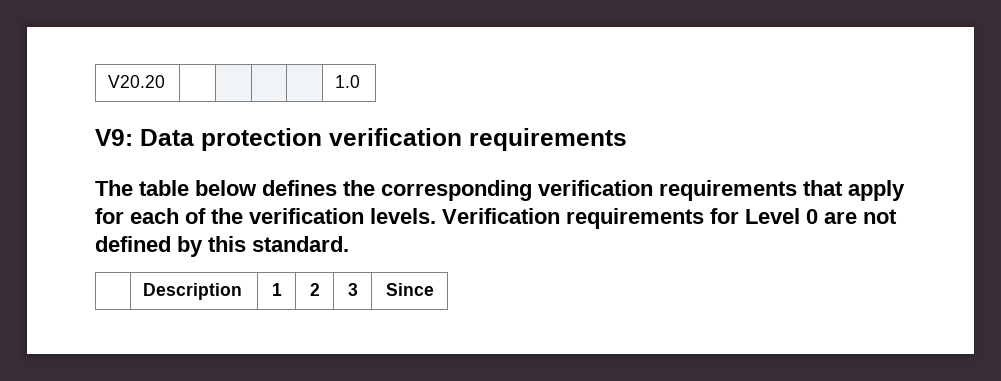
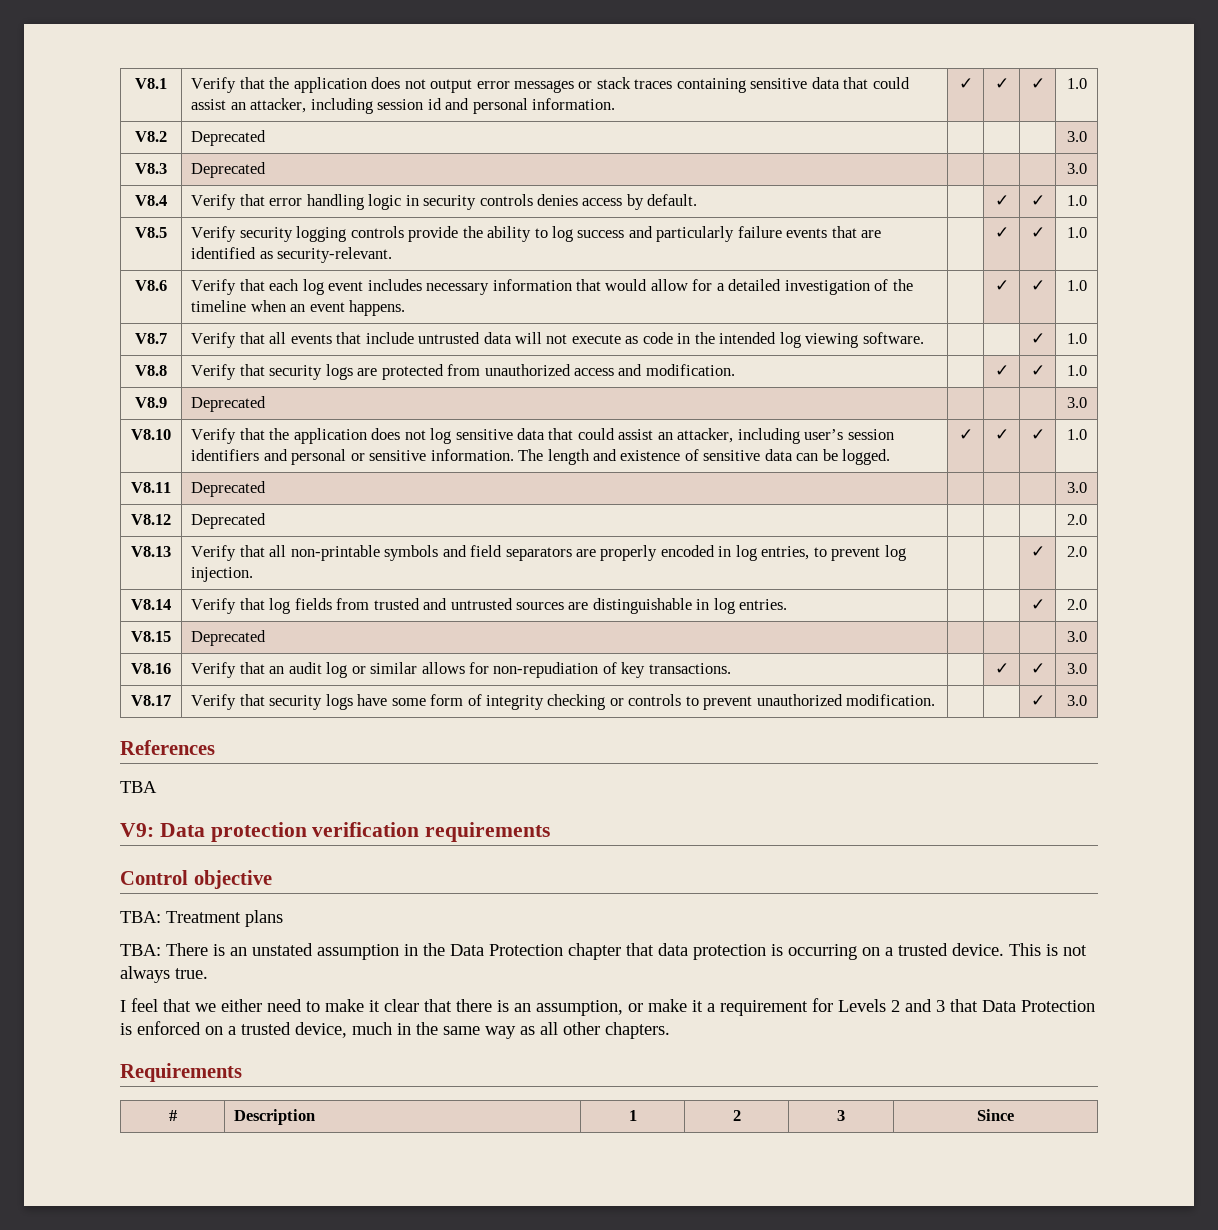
[108,75,166,88] [335,75,361,88] V20.20 | | | | | 1.0 -> [135,78,167,89] [191,77,910,93] [191,98,616,114] [958,78,973,89] [994,78,1009,89] [1030,78,1045,89] [1066,78,1087,89] [135,131,167,142] [191,130,267,146] [1066,131,1087,142] [135,163,167,174] [191,162,267,178] [1066,163,1087,174] [135,195,167,206] [191,194,698,210] [994,195,1009,206] [1030,195,1045,206] [1066,195,1087,206] [135,227,167,238] [191,226,882,242] [191,247,393,263] [994,227,1009,238] [1030,227,1045,238] [1066,227,1087,238] [135,280,167,291] [191,279,913,295] [191,300,406,316] [994,280,1009,291] [1030,280,1045,291] [1066,280,1087,291] [135,333,167,344] [191,332,924,348] [1030,333,1045,344] [1066,333,1087,344] [135,365,167,376] [191,364,735,380] [994,365,1009,376] [1030,365,1045,376] [1066,365,1087,376] [135,397,167,408] [191,396,267,412] [1066,397,1087,408] [131,429,171,440] [191,428,894,444] [191,449,891,465] [958,429,973,440] [994,429,1009,440] [1030,429,1045,440] [1066,429,1087,440] [131,482,171,493] [191,481,267,497] [1066,482,1087,493] [131,514,171,525] [191,513,267,529] [1066,514,1087,525] [131,546,171,557] [191,545,906,561] [191,567,254,582] [1030,546,1045,557] [1066,546,1087,557] [131,599,171,610] [191,598,788,614] [1030,599,1045,610] [1066,599,1087,610] [131,631,171,642] [191,630,267,646] [1066,631,1087,642] [131,663,171,674] [191,662,731,678] [994,663,1009,674] [1030,663,1045,674] [1066,663,1087,674] [131,695,171,706] [191,694,936,710] [1030,695,1045,706] [1066,695,1087,706] [120,740,215,755] [120,781,157,793] V8.1 | Verify that the application does not output error messages or stack traces containing sensitive data that could assist an attacker, including session id and personal information. | ✓ | ✓ | ✓ | 1.0 // V8.2 | Deprecated | | | | 3.0 // V8.3 | Deprecated | | | | 3.0 // V8.4 | Verify that error handling logic in security controls denies access by default. | | ✓ | ✓ | 1.0 // V8.5 | Verify security logging controls provide the ability to log success and particularly failure events that are identified as security-relevant. | | ✓ | ✓ | 1.0 // V8.6 | Verify that each log event includes necessary information that would allow for a detailed investigation of the timeline when an event happens. | | ✓ | ✓ | 1.0 // V8.7 | Verify that all events that include untrusted data will not execute as code in the intended log viewing software. | | | ✓ | 1.0 // V8.8 | Verify that security logs are protected from unauthorized access and modification. | | ✓ | ✓ | 1.0 // V8.9 | Deprecated | | | | 3.0 // V8.10 | Verify that the application does not log sensitive data that could assist an attacker, including user’s session identifiers and personal or sensitive information. The length and existence of sensitive data can be logged. | ✓ | ✓ | ✓ | 1.0 // V8.11 | Deprecated | | | | 3.0 // V8.12 | Deprecated | | | | 2.0 // V8.13 | Verify that all non-printable symbols and field separators are properly encoded in log entries, to prevent log injection. | | | ✓ | 2.0 // V8.14 | Verify that log fields from trusted and untrusted sources are distinguishable in log entries. | | | ✓ | 2.0 // V8.15 | Deprecated | | | | 3.0 // V8.16 | Verify that an audit log or similar allows for non-repudiation of key transactions. | | ✓ | ✓ | 3.0 // V8.17 | Verify that security logs have some form of integrity checking or controls to prevent unauthorized modification. | | | ✓ | 3.0 // References // TBA
[95,180,905,201] [95,208,897,229] [95,236,349,257] The table below defines the corresponding verification requirements that apply for each of the verification levels. Verification requirements for Level 0 are not defined by this standard. // -> [120,870,272,889] [120,910,283,927] [120,943,1087,960] [120,966,208,983] [120,998,1095,1016] [120,1021,670,1039] [120,1063,242,1082] [168,1110,178,1121] Control objective // TBA: Treatment plans // TBA: There is an unstated assumption in the Data Protection chapter that data protection is occurring on a trusted device. This is not always true. // I feel that we either need to make it clear that there is an assumption, or make it a requirement for Levels 2 and 3 that Data Protection is enforced on a trusted device, much in the same way as all other chapters. // Requirements // #

